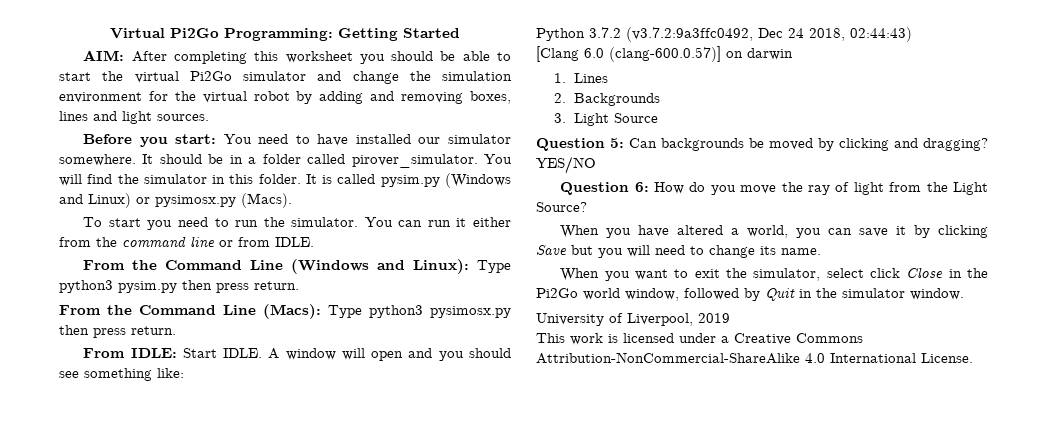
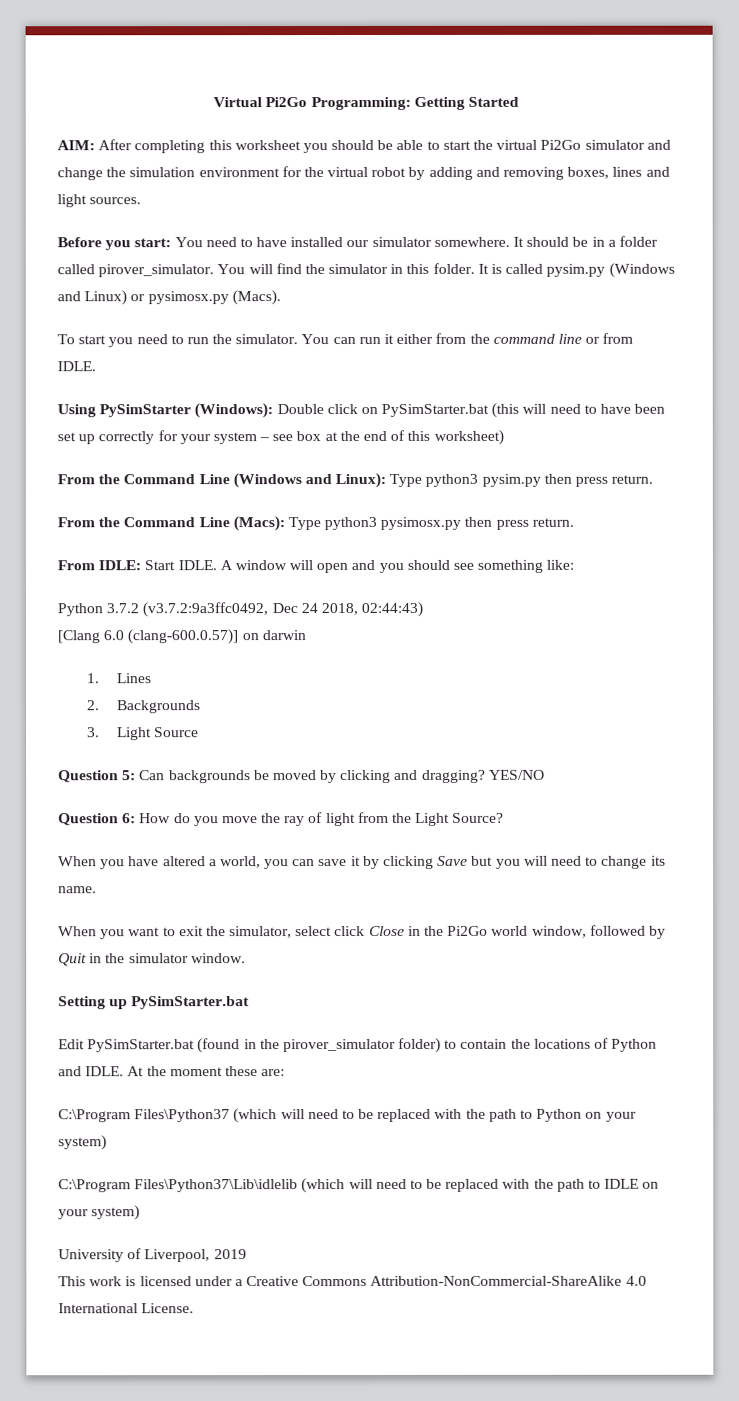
(314, 242) none -> [57,402,666,419] [57,429,504,445] // Using PySimStarter (Windows): Double click on PySimStarter.bat (this will need to have been set up correctly for your system – see box at the end of this worksheet)
(964, 294) none -> [58,996,251,1010] [58,1037,658,1054] [58,1066,286,1077] [58,1108,637,1124] [58,1135,107,1151] [58,1178,660,1194] [58,1205,141,1221] // Setting up PySimStarter.bat // Edit PySimStarter.bat (found in the pirover_simulator folder) to contain the locations of Python and IDLE. At the moment these are: // C:\Program Files\Python37 (which will need to be replaced with the path to Python on your system) // C:\Program Files\Python37\Lib\idlelib (which will need to be replaced with the path to IDLE on your system)

